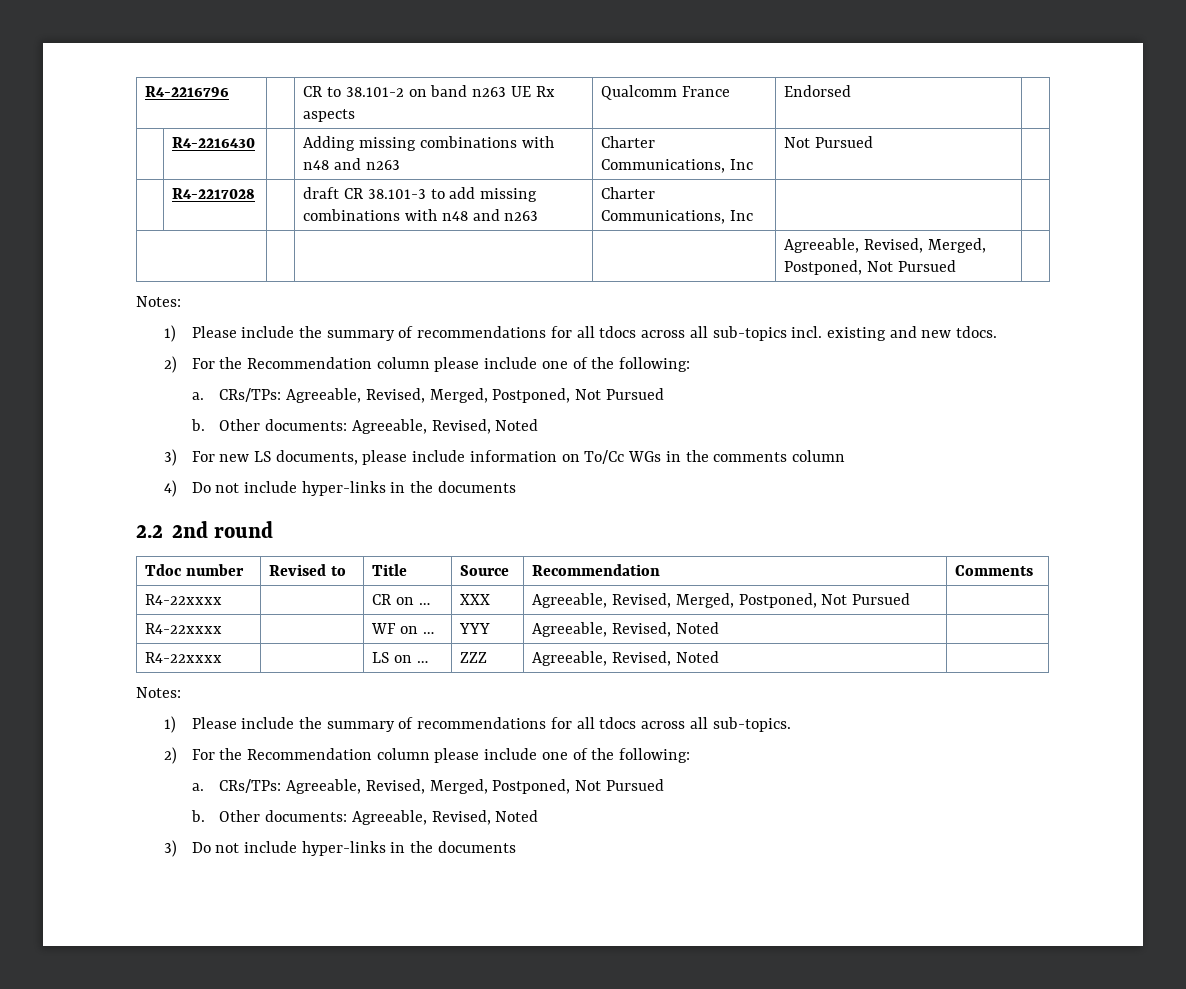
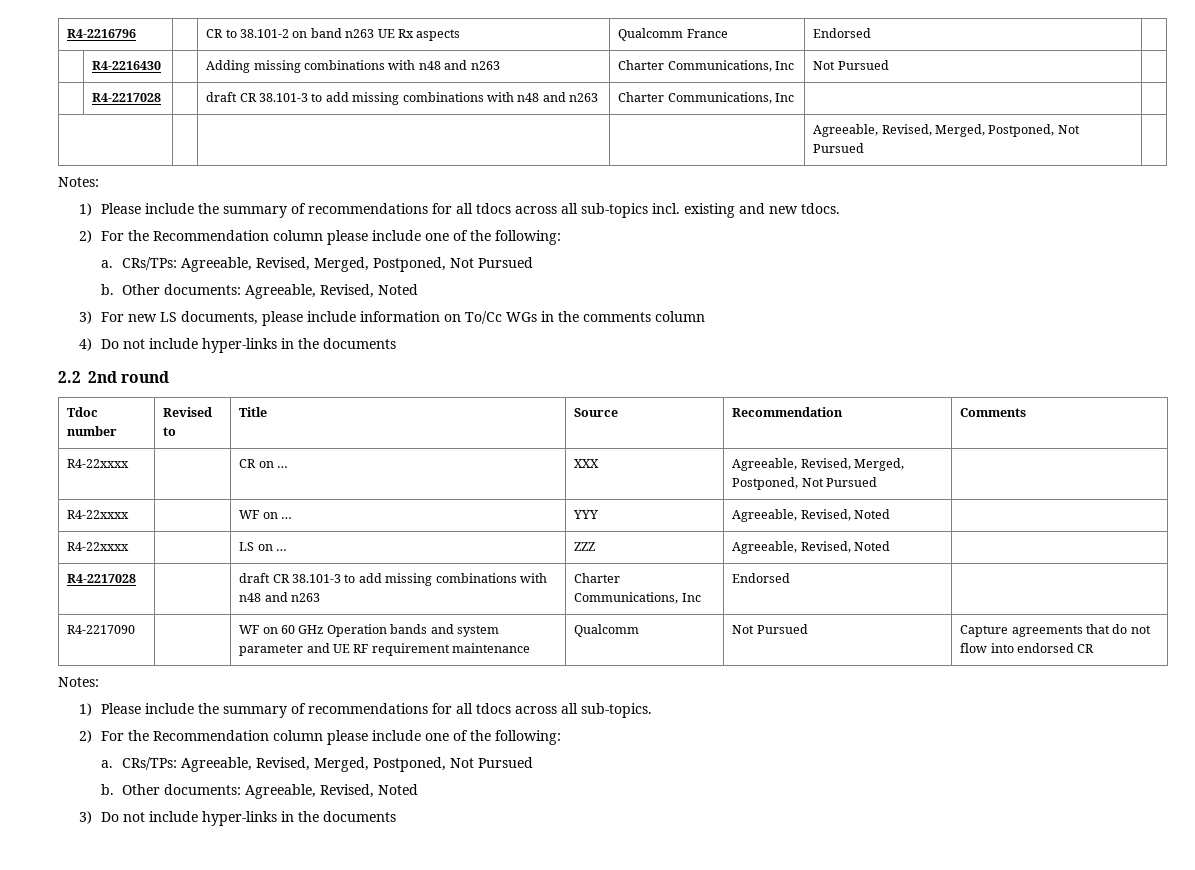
(719, 657) none -> [67,574,137,583] [239,573,547,586] [239,592,321,602] [574,573,621,583] [574,592,701,604] [732,573,791,583] [67,625,136,634] [239,624,499,637] [239,643,531,656] [574,624,640,637] [732,624,808,634] [960,624,1151,637] [960,643,1095,653] // R4-2217028 | | draft CR 38.101-3 to add missing combinations with n48 and n263 | Charter Communications, Inc | Endorsed | // R4-2217090 | | WF on 60 GHz Operation bands and system parameter and UE RF requirement maintenance | Qualcomm | Not Pursued | Capture agreements that do not flow into endorsed CR

